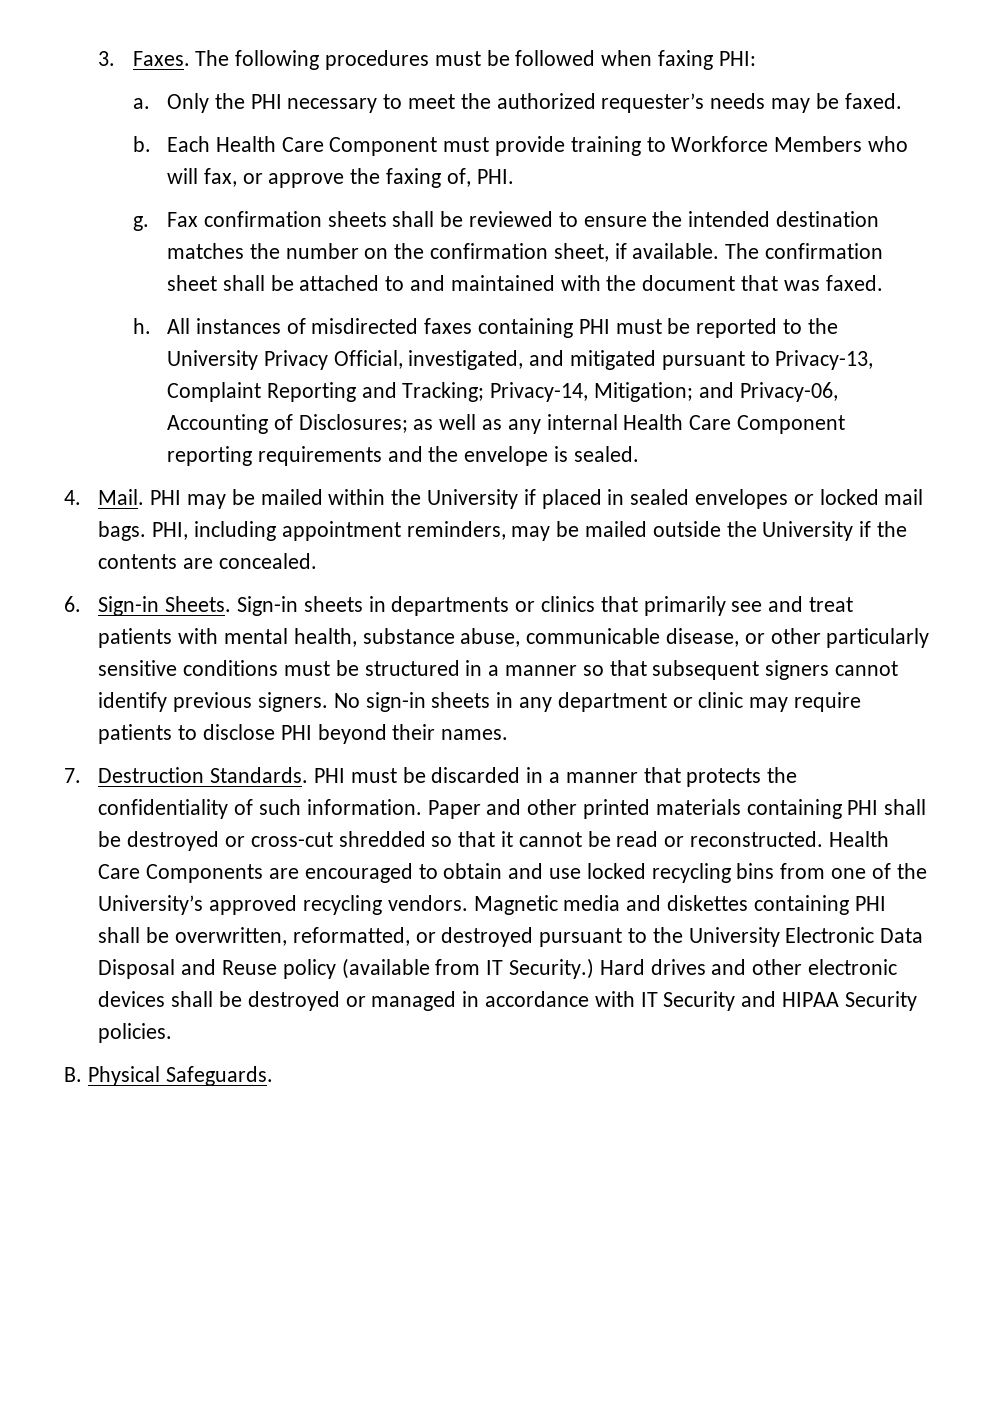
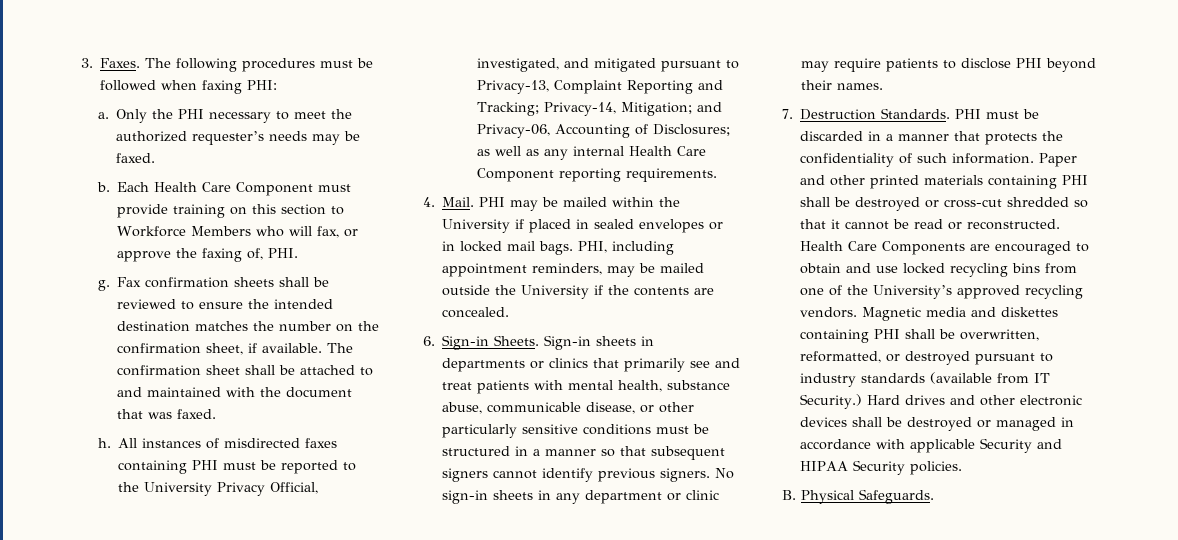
(641, 146) none -> [230,204,327,215] on this section
[257,446,639,466] requirements and the envelope is sealed. -> [626,168,718,182] requirements.
(814, 499) none -> [442,241,456,251] in
[652,927,924,947] [98,959,336,979] the University Electronic Data Disposal and Reuse policy -> [800,373,926,387] industry standards
[640,992,658,1007] IT -> [910,439,976,453] applicable

